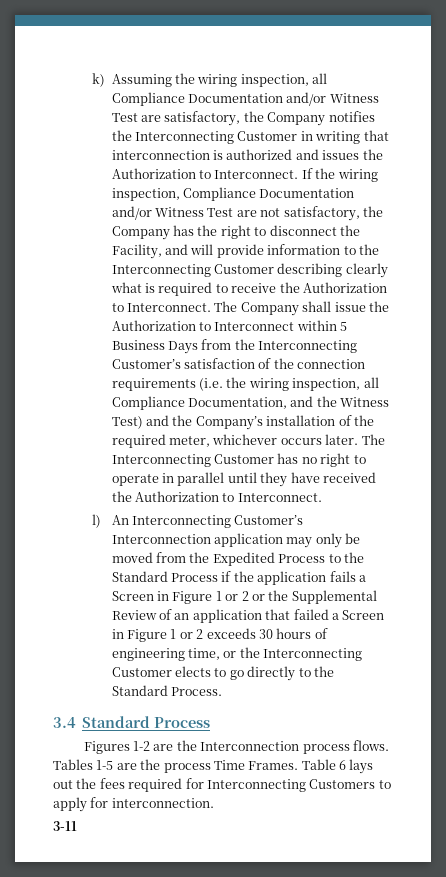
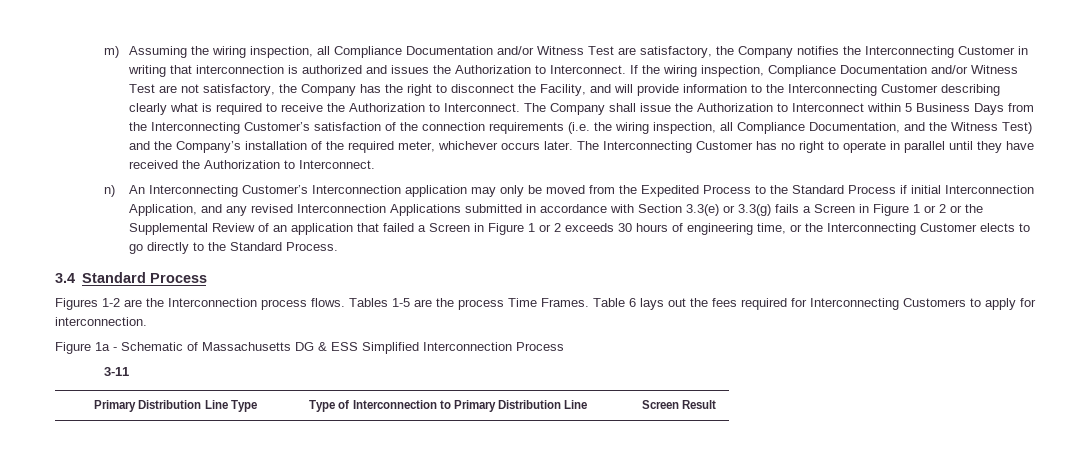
[92,73,106,87] k) -> [104,46,120,58] m)
[92,514,102,528] l) -> [104,185,116,197] n)
[233,571,327,585] the application -> [910,185,1034,194] [128,204,771,216] initial Interconnection Application, and any revised Interconnection Applications submitted in accordance with Section 3.3(e) or 3.3(g)
[53,821,77,831] 3-11 -> [55,342,564,354] [104,367,130,376] [94,400,257,412] [309,400,587,412] [642,400,717,409] Figure 1a - Schematic of Massachusetts DG & ESS Simplified Interconnection Process // 3-11 // Primary Distribution Line Type | Type of Interconnection to Primary Distribution Line | Screen Result

